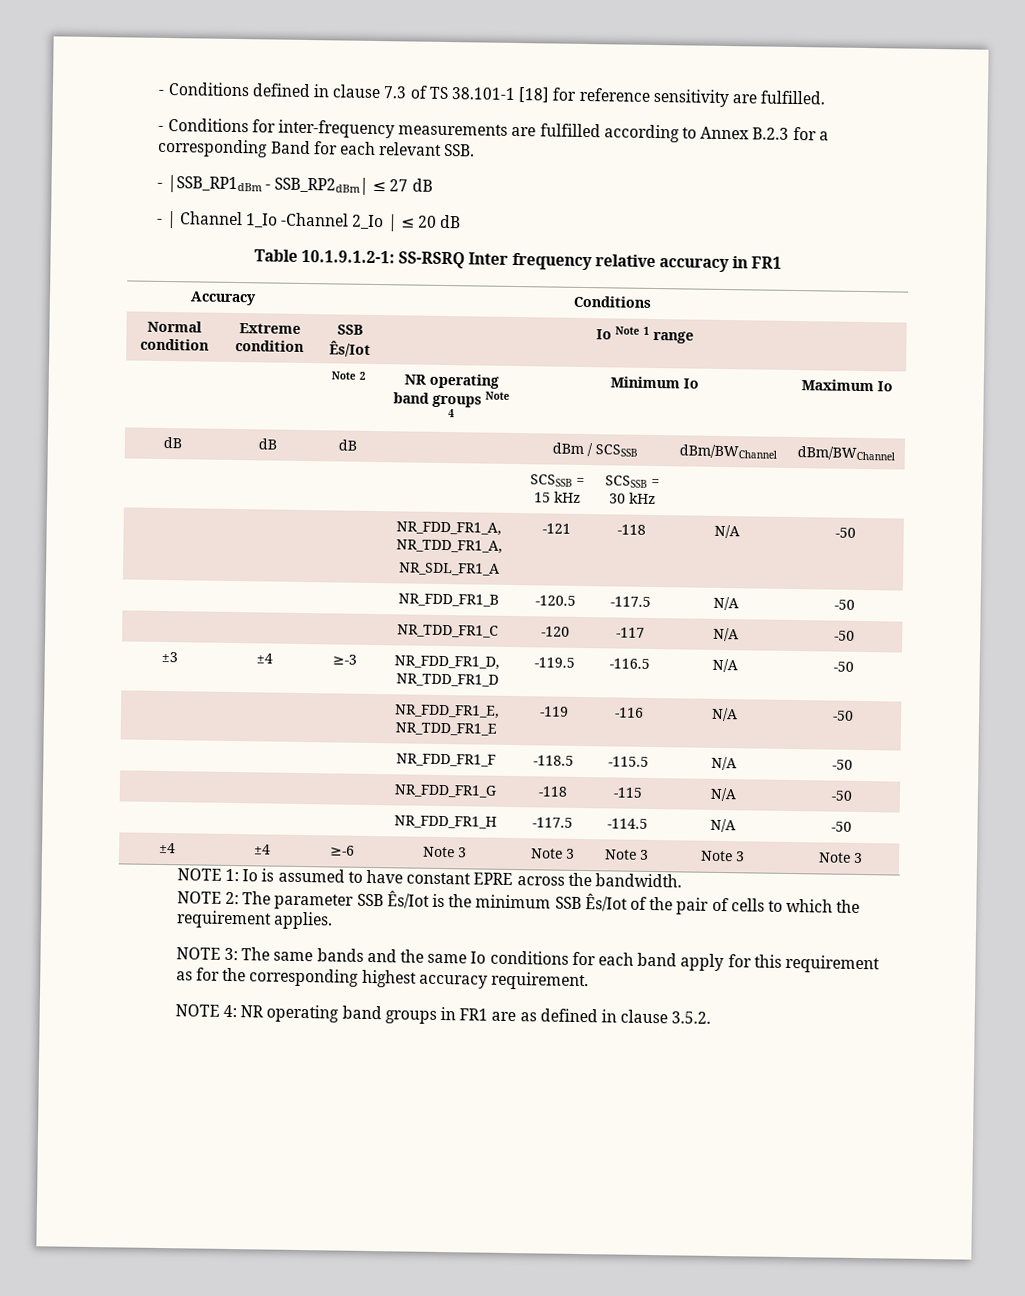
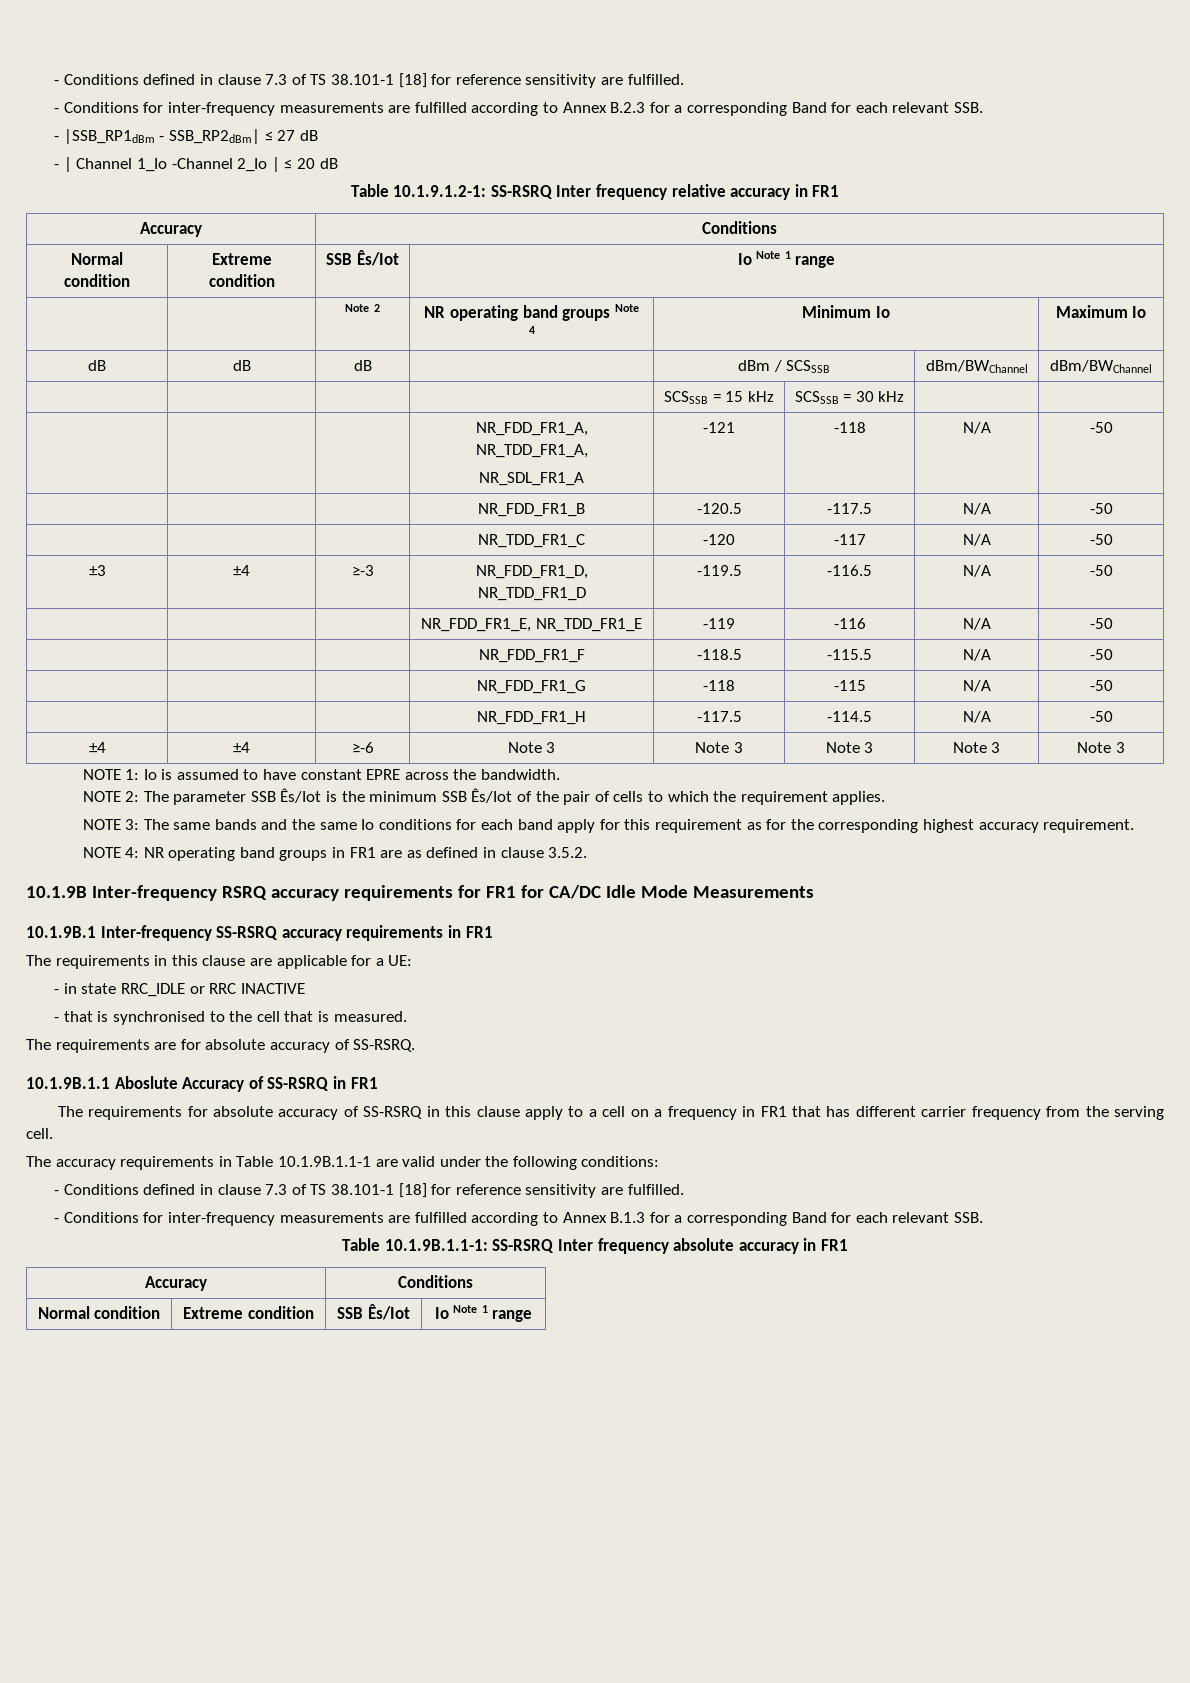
(712, 1017) none -> [26,885,814,901] [26,925,493,941] [26,955,413,969] [54,983,305,997] [54,1011,407,1025] [26,1039,416,1053] [26,1076,378,1092] [57,1106,1165,1120] [26,1128,53,1139] [26,1156,660,1170] [54,1183,684,1198] [54,1212,983,1226] [342,1238,848,1254] [145,1276,207,1291] [397,1275,473,1288] [37,1306,161,1319] [183,1306,314,1319] [337,1304,410,1320] [434,1305,533,1322] // 10.1.9B Inter-frequency RSRQ accuracy requirements for FR1 for CA/DC Idle Mode Measurements // 10.1.9B.1 Inter-frequency SS-RSRQ accuracy requirements in FR1 // The requirements in this clause are applicable for a UE: // - in state RRC_IDLE or RRC INACTIVE // - that is synchronised to the cell that is measured. // The requirements are for absolute accuracy of SS-RSRQ. // 10.1.9B.1.1 Aboslute Accuracy of SS-RSRQ in FR1 // The requirements for absolute accuracy of SS-RSRQ in this clause apply to a cell on a frequency in FR1 that has different carrier frequency from the serving cell. // The accuracy requirements in Table 10.1.9B.1.1-1 are valid under the following conditions: // - Conditions defined in clause 7.3 of TS 38.101-1 [18] for reference sensitivity are fulfilled. // - Conditions for inter-frequency measurements are fulfilled according to Annex B.1.3 for a corresponding Band for each relevant SSB. // Table 10.1.9B.1.1-1: SS-RSRQ Inter frequency absolute accuracy in FR1 // Accuracy | Conditions // Normal condition | Extreme condition | SSB Ês/Iot | Io Note 1 range

